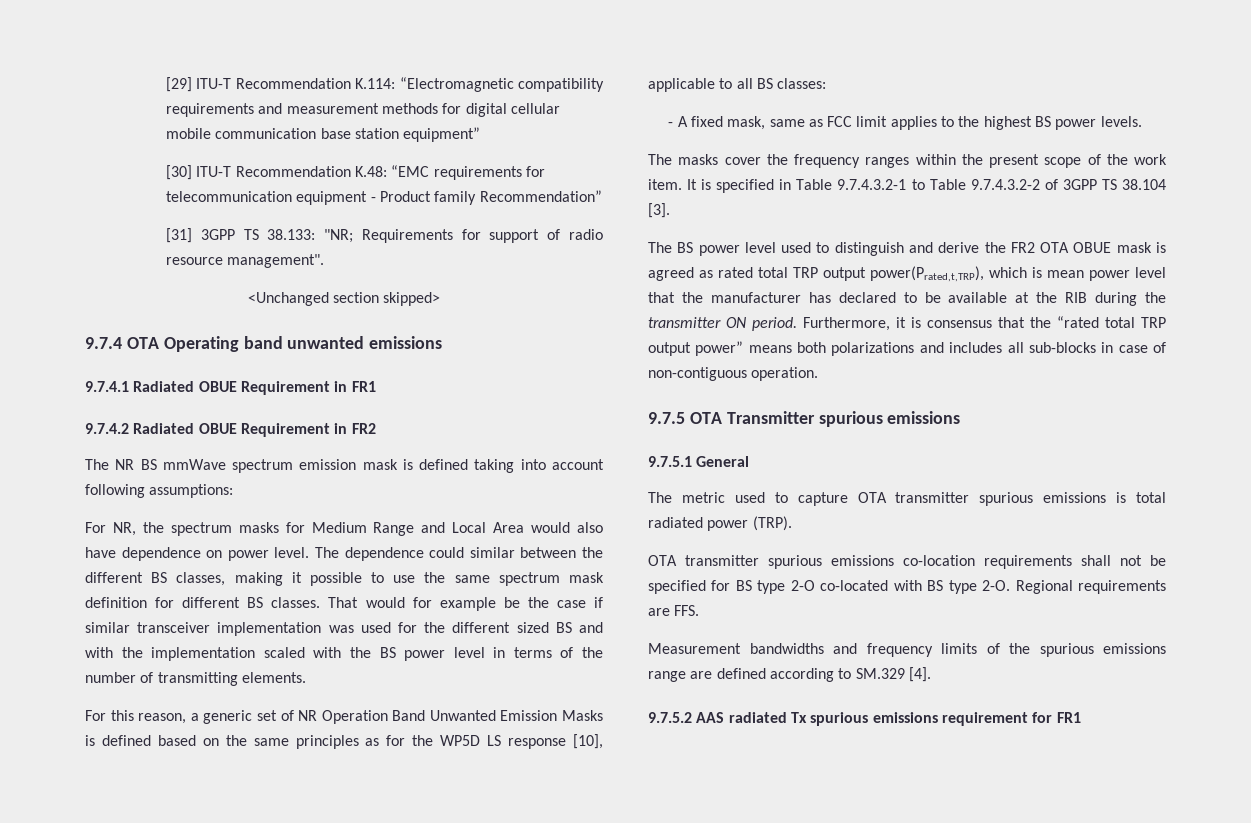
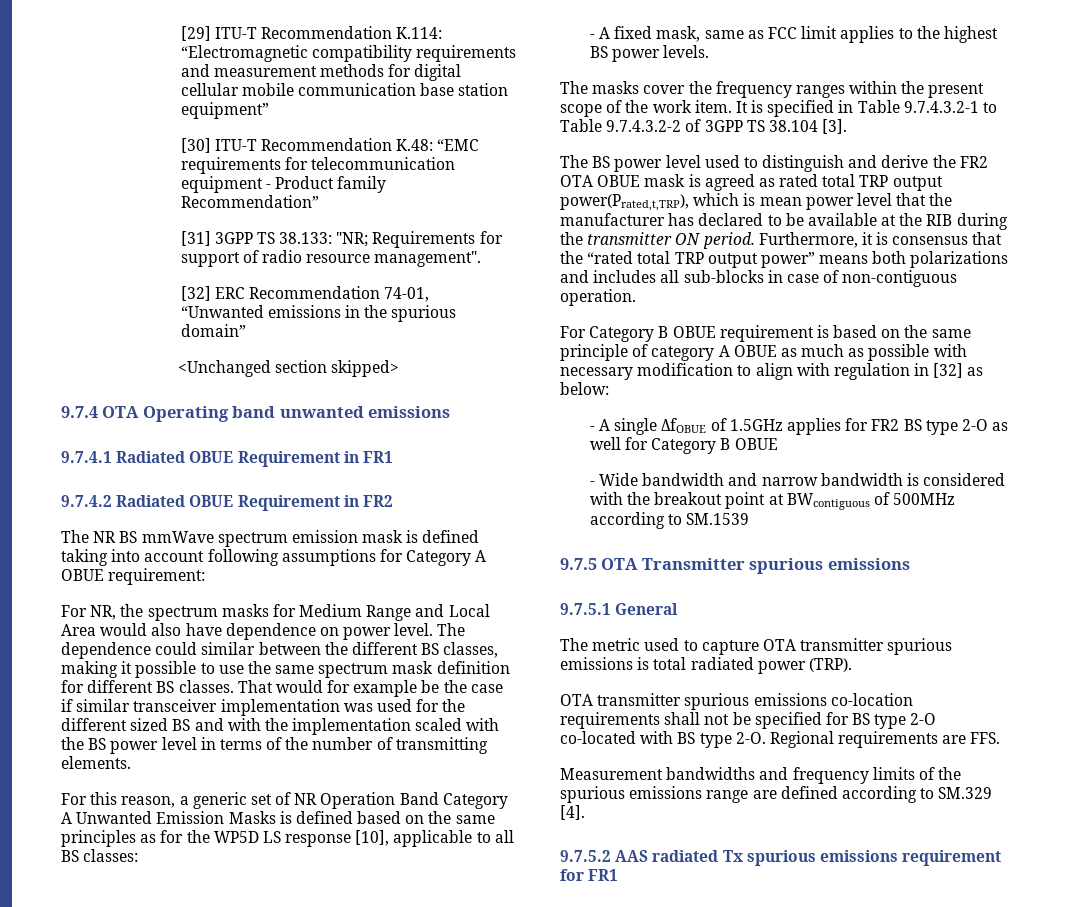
(325, 261) none -> [180,286,430,302] [180,305,457,322] [180,324,246,337] // [32] ERC Recommendation 74-01, “Unwanted emissions in the spurious domain”
[149,484,234,498] assumptions: -> [281,549,487,566] [61,568,206,585] assumptions for Category A OBUE requirement:
(426, 715) none -> [442,793,508,809] [61,812,72,824] Category A
(819, 374) none -> [560,325,971,342] [560,344,967,361] [560,363,984,380] [560,382,609,395] [589,418,1009,435] [589,437,778,454] [589,473,1006,486] [589,492,956,510] [589,512,750,529] // For Category B OBUE requirement is based on the same principle of category A OBUE as much as possible with necessary modification to align with regulation in [32] as below: // - A single ΔfOBUE of 1.5GHz applies for FR2 BS type 2-O as well for Category B OBUE // - Wide bandwidth and narrow bandwidth is considered with the breakout point at BWcontiguous of 500MHz according to SM.1539

